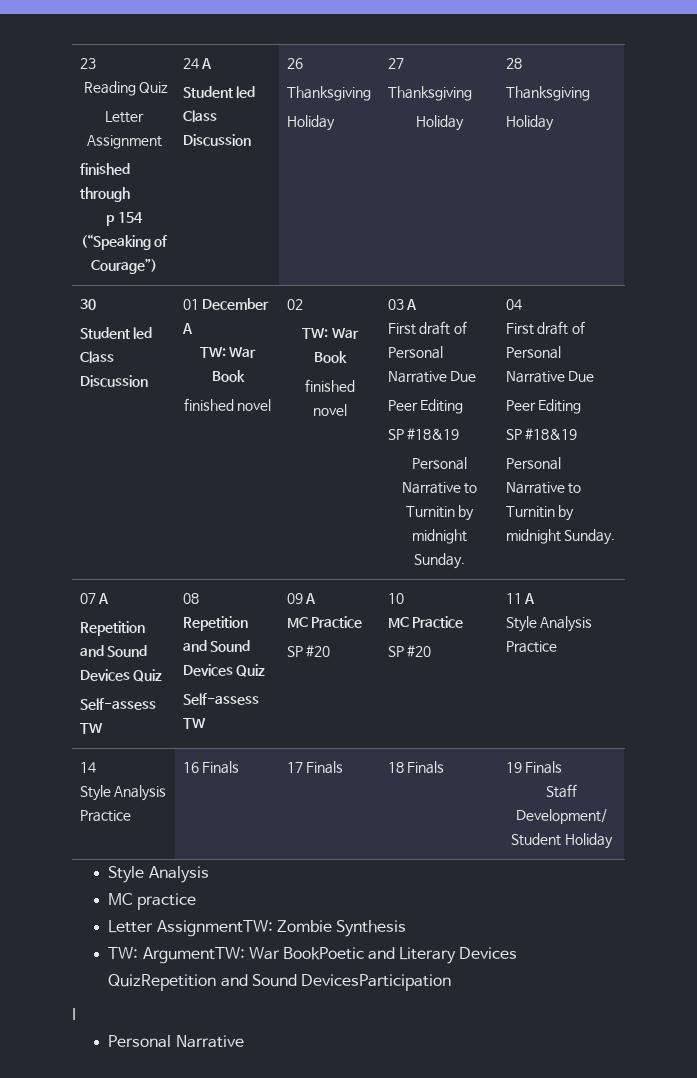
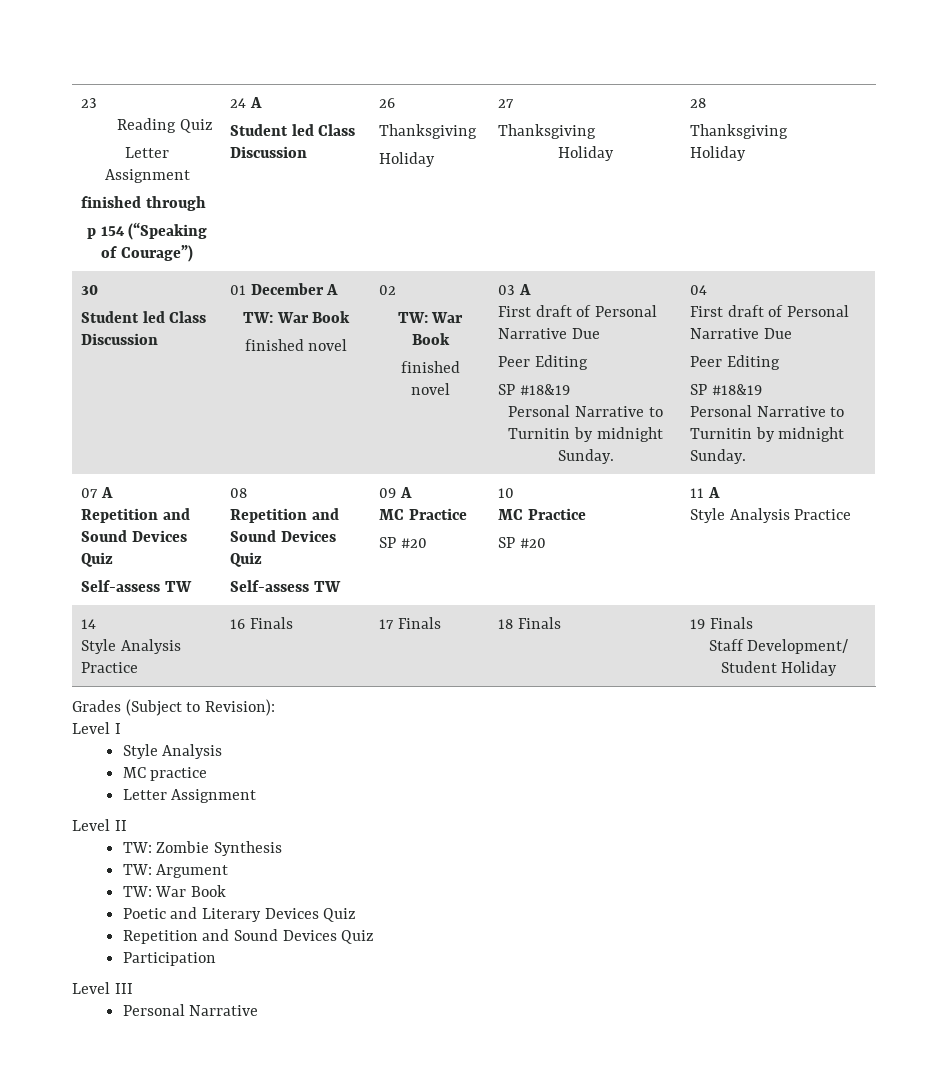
(613, 841) none -> [72,699,276,716] [72,722,121,734] // Grades (Subject to Revision): // Level I
[156,920,273,937] AssignmentTW: -> [171,789,257,803] [72,819,127,831] [122,842,152,853] Assignment // Level II // TW:
[142,947,518,964] [108,974,451,991] [72,1008,76,1020] ArgumentTW: War BookPoetic and Literary Devices QuizRepetition and Sound DevicesParticipation // I -> [156,864,229,878] [122,885,226,897] [122,907,357,922] [122,929,375,944] [122,952,216,966] [72,982,133,994] Argument // TW: War Book // Poetic and Literary Devices Quiz // Repetition and Sound Devices Quiz // Participation // Level III

